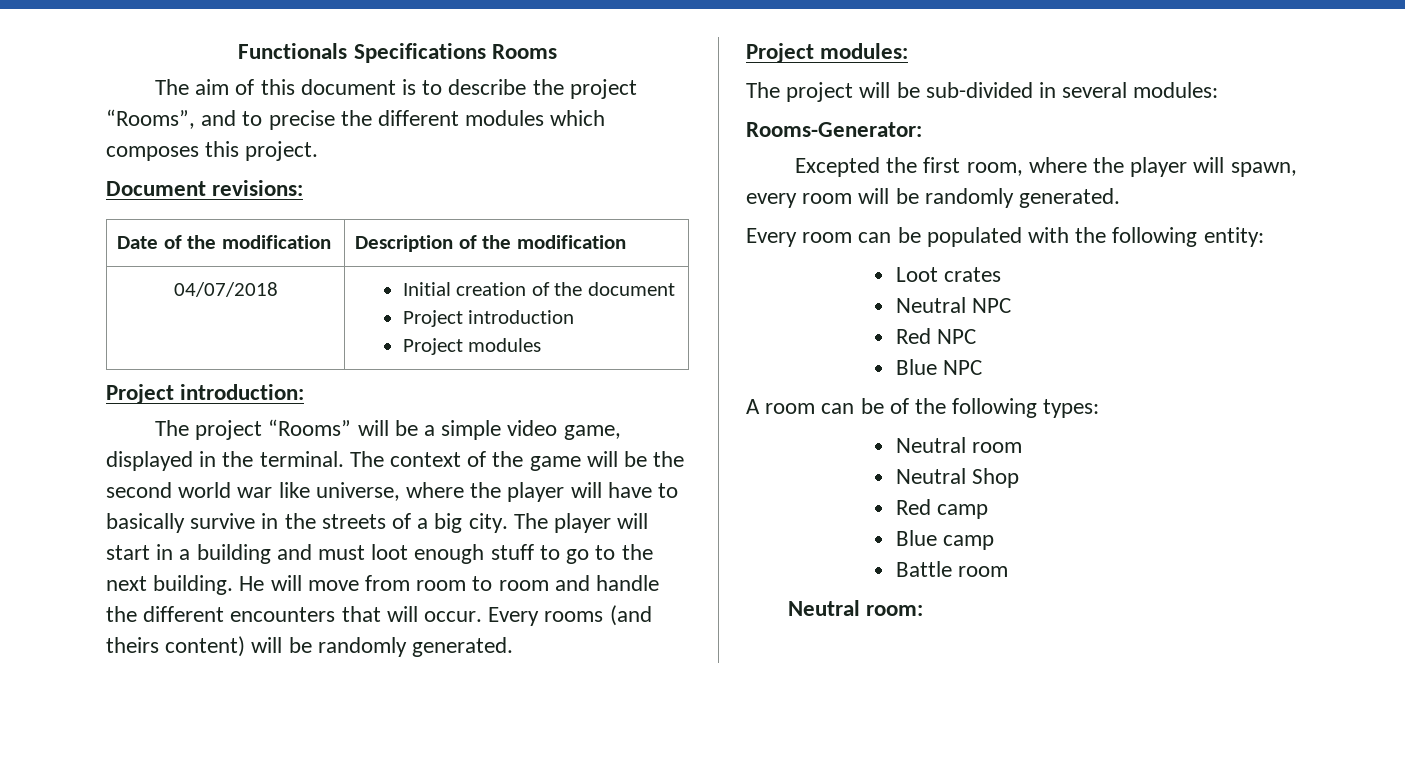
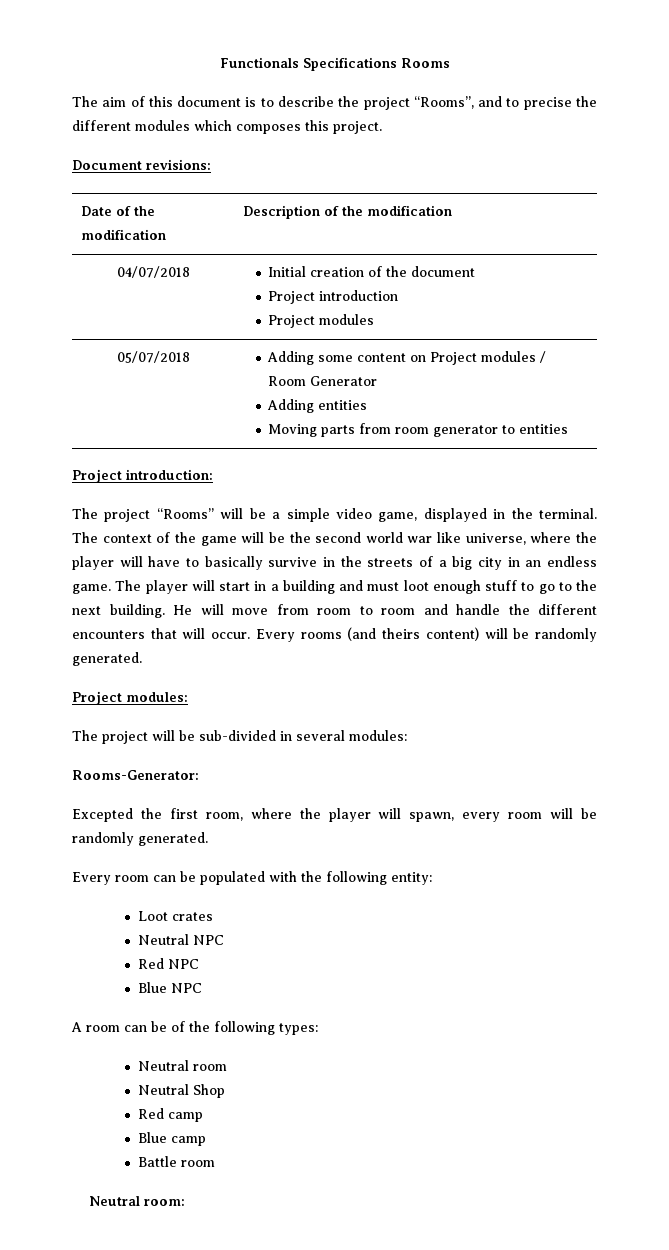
(542, 345) none -> [117,351,190,363] [267,351,547,365] [268,376,378,386] [267,399,368,413] [268,423,569,437] // 05/07/2018 | Adding some content on Project modules / Room Generator // Adding entities // Moving parts from room generator to entities
[468,513,508,533] city. -> [478,556,598,570] [72,584,111,594] city in an endless game.

